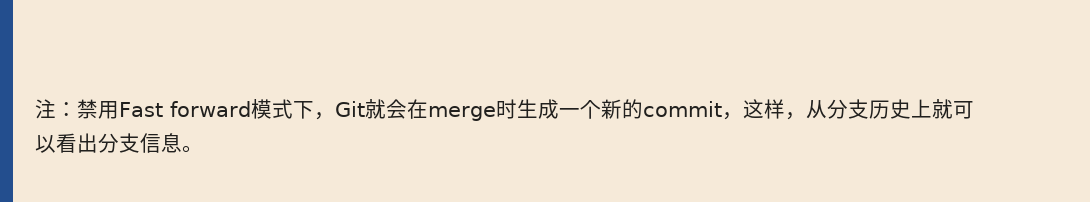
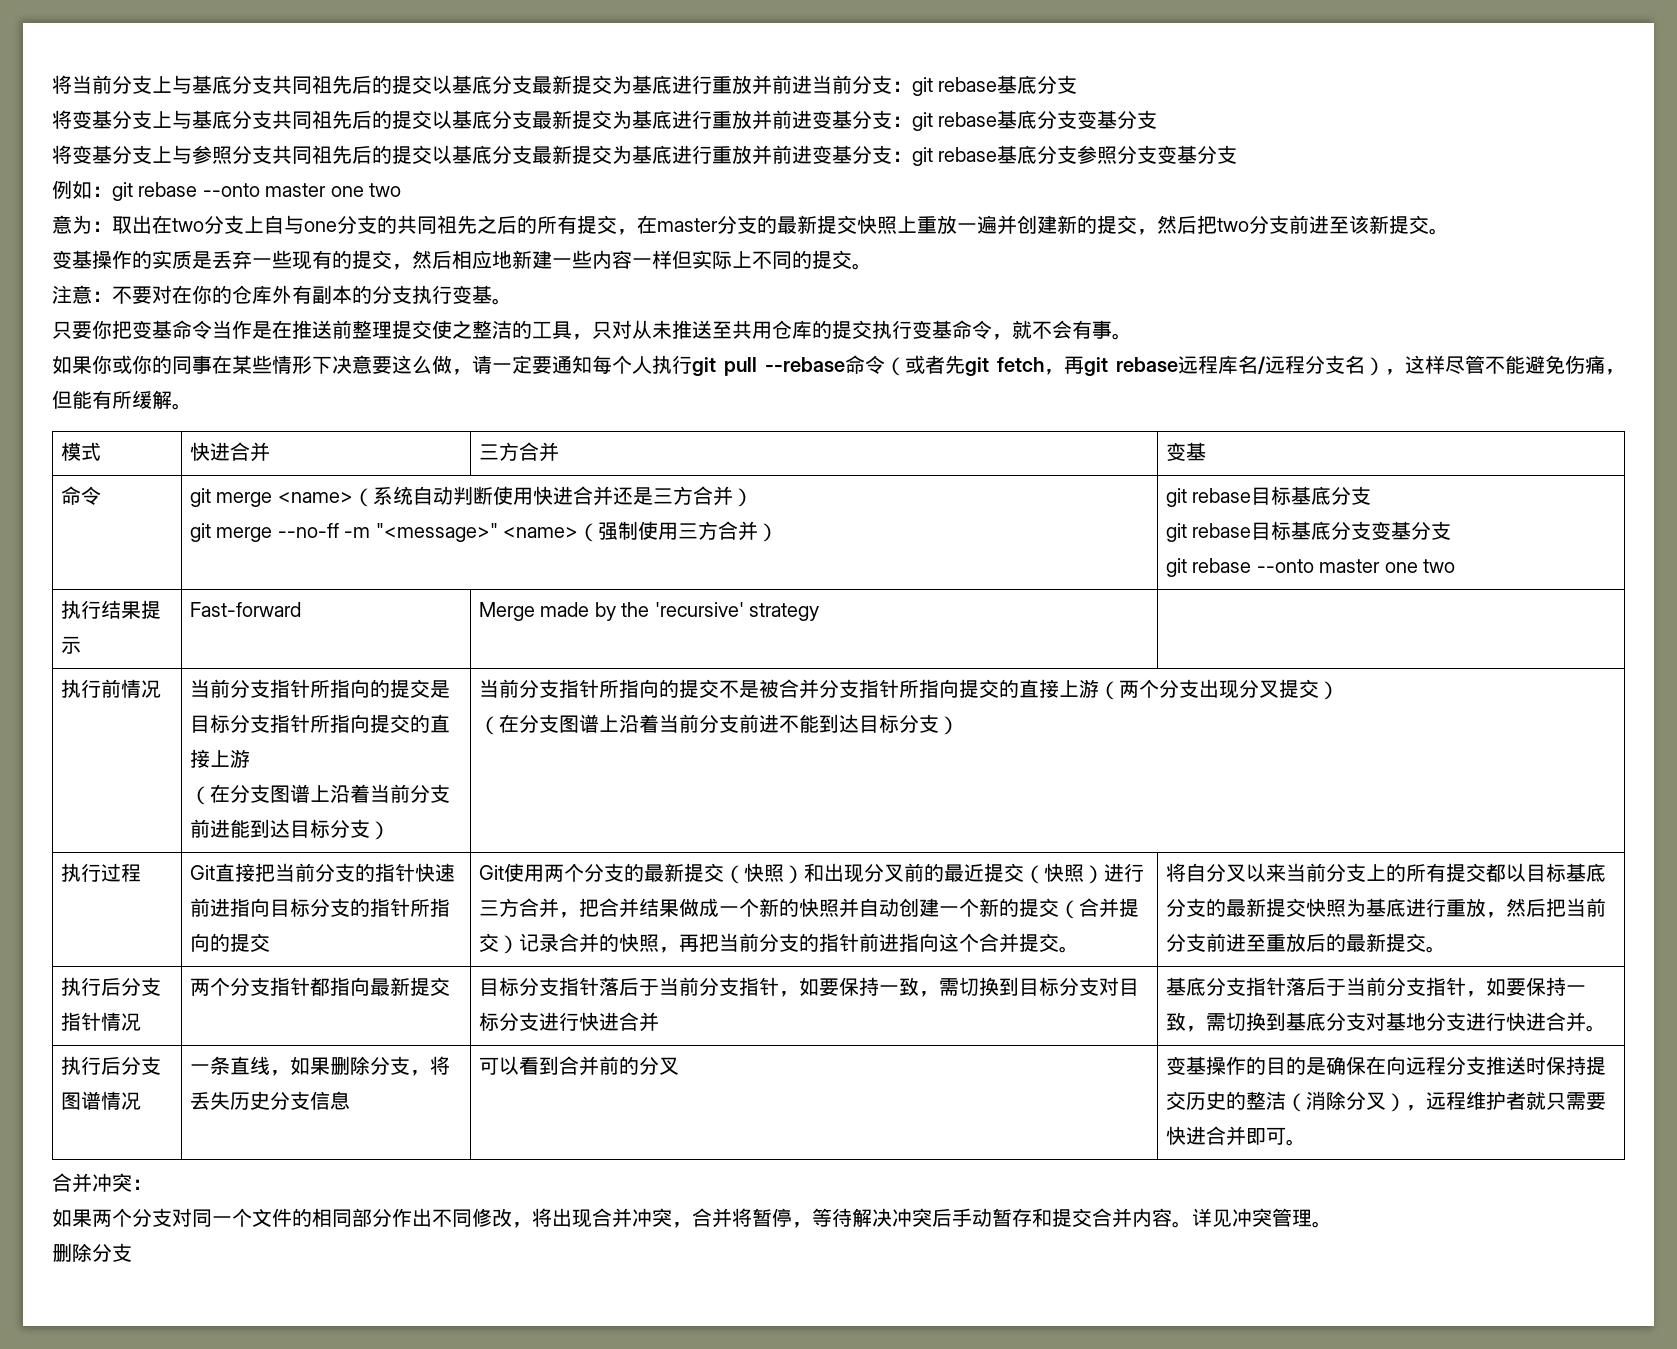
[35,99,974,121] [35,133,203,153] 注：禁用Fast forward模式下，Git就会在merge时生成一个新的commit，这样，从分支历史上就可以看出分支信息。 -> [52,75,1078,96] [52,110,1158,131] [52,145,1238,166] [52,180,401,201] [52,215,1449,235] [52,250,872,270] [52,285,512,305] [52,320,1132,340] [52,355,1625,376] [52,390,192,410] [60,442,101,461] [189,442,270,462] [478,442,559,462] [1165,442,1206,461] [60,486,101,505] [189,486,753,507] [189,521,778,542] [1165,486,1372,507] [1165,521,1452,542] [1165,558,1455,577] [60,600,161,619] [60,636,81,654] [189,602,301,617] [478,602,819,621] [60,679,161,698] [189,679,450,698] [189,714,450,733] [189,749,250,768] [189,784,450,805] [189,819,390,840] [478,679,1339,700] [478,714,959,735] [60,863,141,882] [189,863,455,882] [189,898,450,917] [189,933,270,952] [478,863,1144,884] [478,898,1139,919] [478,933,1079,954] [1165,863,1606,882] [1165,898,1606,918] [1165,933,1446,953] [60,977,161,996] [60,1012,141,1031] [189,977,450,996] [478,977,1139,997] [478,1012,659,1032] [1165,977,1586,997] [1165,1012,1606,1032] [60,1056,161,1075] [60,1091,141,1110] [189,1056,450,1076] [189,1091,350,1110] [478,1056,679,1076] [1165,1056,1606,1075] [1165,1091,1606,1112] [1165,1126,1306,1146] [52,1173,152,1193] [52,1208,1332,1228] [52,1243,132,1262] 将当前分支上与基底分支共同祖先后的提交以基底分支最新提交为基底进行重放并前进当前分支：git rebase基底分支 // 将变基分支上与基底分支共同祖先后的提交以基底分支最新提交为基底进行重放并前进变基分支：git rebase基底分支变基分支 // 将变基分支上与参照分支共同祖先后的提交以基底分支最新提交为基底进行重放并前进变基分支：git rebase基底分支参照分支变基分支 // 例如：git rebase --onto master one two // 意为：取出在two分支上自与one分支的共同祖先之后的所有提交，在master分支的最新提交快照上重放一遍并创建新的提交，然后把two分支前进至该新提交。 // 变基操作的实质是丢弃一些现有的提交，然后相应地新建一些内容一样但实际上不同的提交。 // 注意：不要对在你的仓库外有副本的分支执行变基。 // 只要你把变基命令当作是在推送前整理提交使之整洁的工具，只对从未推送至共用仓库的提交执行变基命令，就不会有事。 // 如果你或你的同事在某些情形下决意要这么做，请一定要通知每个人执行git pull --rebase命令（或者先git fetch，再git rebase远程库名/远程分支名），这样尽管不能避免伤痛，但能有所缓解。 // 模式 | 快进合并 | 三方合并 | 变基 // 命令 | git merge <name>（系统自动判断使用快进合并还是三方合并） // git merge --no-ff -m "<message>" <name>（强制使用三方合并） | git rebase目标基底分支 // git rebase目标基底分支变基分支 // git rebase --onto master one two // 执行结果提示 | Fast-forward | Merge made by the 'recursive' strategy | // 执行前情况 | 当前分支指针所指向的提交是目标分支指针所指向提交的直接上游 // （在分支图谱上沿着当前分支前进能到达目标分支） | 当前分支指针所指向的提交不是被合并分支指针所指向提交的直接上游（两个分支出现分叉提交） // （在分支图谱上沿着当前分支前进不能到达目标分支） // 执行过程 | Git直接把当前分支的指针快速前进指向目标分支的指针所指向的提交 | Git使用两个分支的最新提交（快照）和出现分叉前的最近提交（快照）进行三方合并，把合并结果做成一个新的快照并自动创建一个新的提交（合并提交）记录合并的快照，再把当前分支的指针前进指向这个合并提交。 | 将自分叉以来当前分支上的所有提交都以目标基底分支的最新提交快照为基底进行重放，然后把当前分支前进至重放后的最新提交。 // 执行后分支指针情况 | 两个分支指针都指向最新提交 | 目标分支指针落后于当前分支指针，如要保持一致，需切换到目标分支对目标分支进行快进合并 | 基底分支指针落后于当前分支指针，如要保持一致，需切换到基底分支对基地分支进行快进合并。 // 执行后分支图谱情况 | 一条直线，如果删除分支，将丢失历史分支信息 | 可以看到合并前的分叉 | 变基操作的目的是确保在向远程分支推送时保持提交历史的整洁（消除分叉），远程维护者就只需要快进合并即可。 // 合并冲突： // 如果两个分支对同一个文件的相同部分作出不同修改，将出现合并冲突，合并将暂停，等待解决冲突后手动暂存和提交合并内容。详见冲突管理。 // 删除分支

